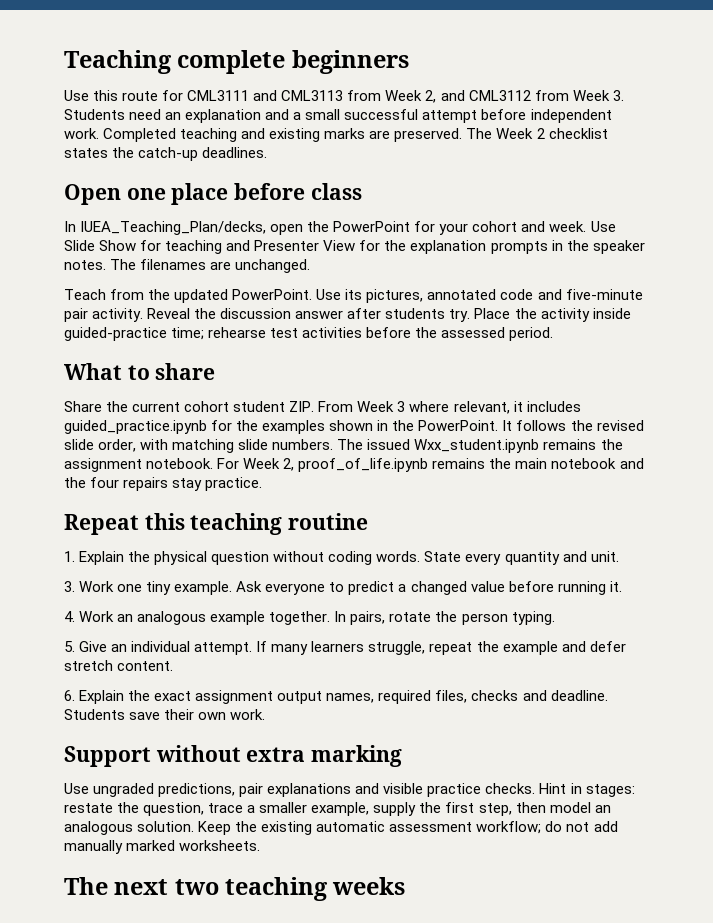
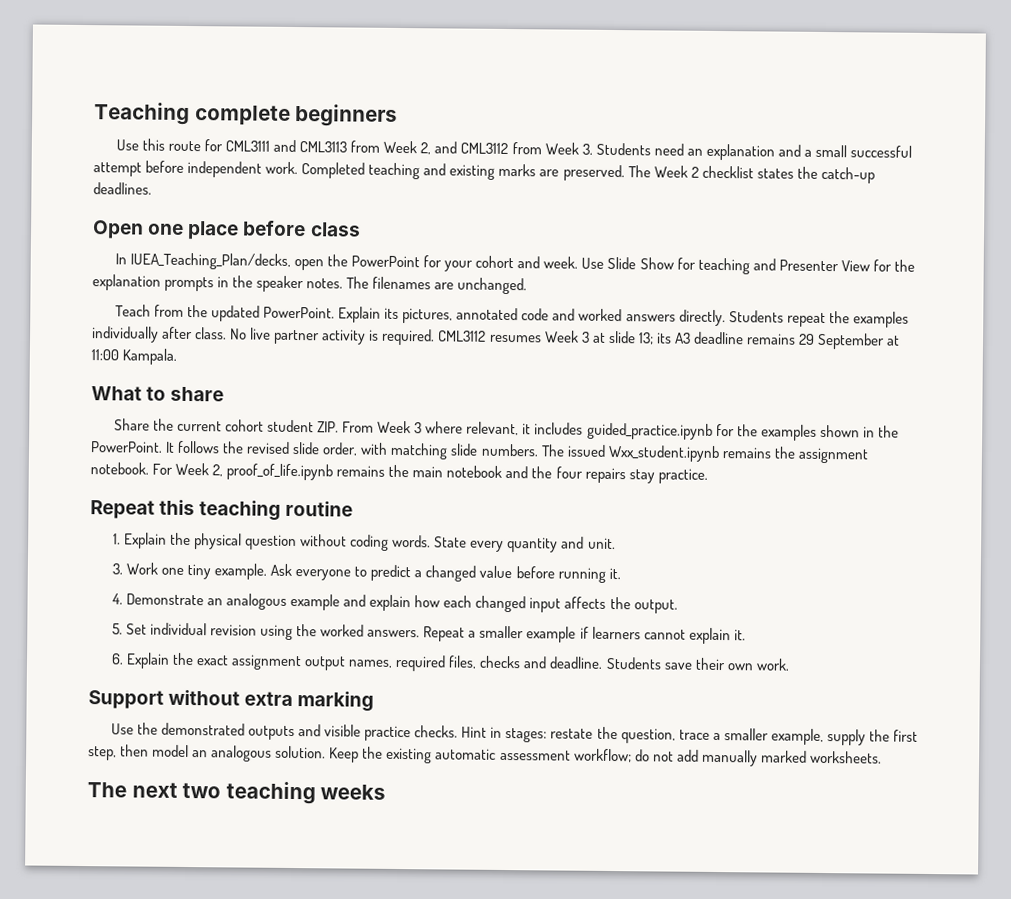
[316,289,342,300] Use -> [338,306,382,323] Explain
[565,289,643,300] [64,308,631,322] [64,327,554,341] five-minute pair activity. Reveal the discussion answer after students try. Place the activity inside guided-practice time; rehearse test activities before the assessed period. -> [578,308,909,328] [91,326,901,350] [91,348,178,365] worked answers directly. Students repeat the examples individually after class. No live partner activity is required. CML3112 resumes Week 3 at slide 13; its A3 deadline remains 29 September at 11:00 Kampala.
[79,611,115,622] Work -> [125,593,204,606] Demonstrate
[269,611,555,625] [64,641,626,655] [64,660,174,671] together. In pairs, rotate the person typing. // 5. Give an individual attempt. If many learners struggle, repeat the example and defer stretch content. -> [343,594,678,614] [111,622,746,645] and explain how each changed input affects the output. // 5. Set individual revision using the worked answers. Repeat a smaller example if learners cannot explain it.
[93,783,352,797] ungraded predictions, pair explanations -> [136,722,296,741] the demonstrated outputs

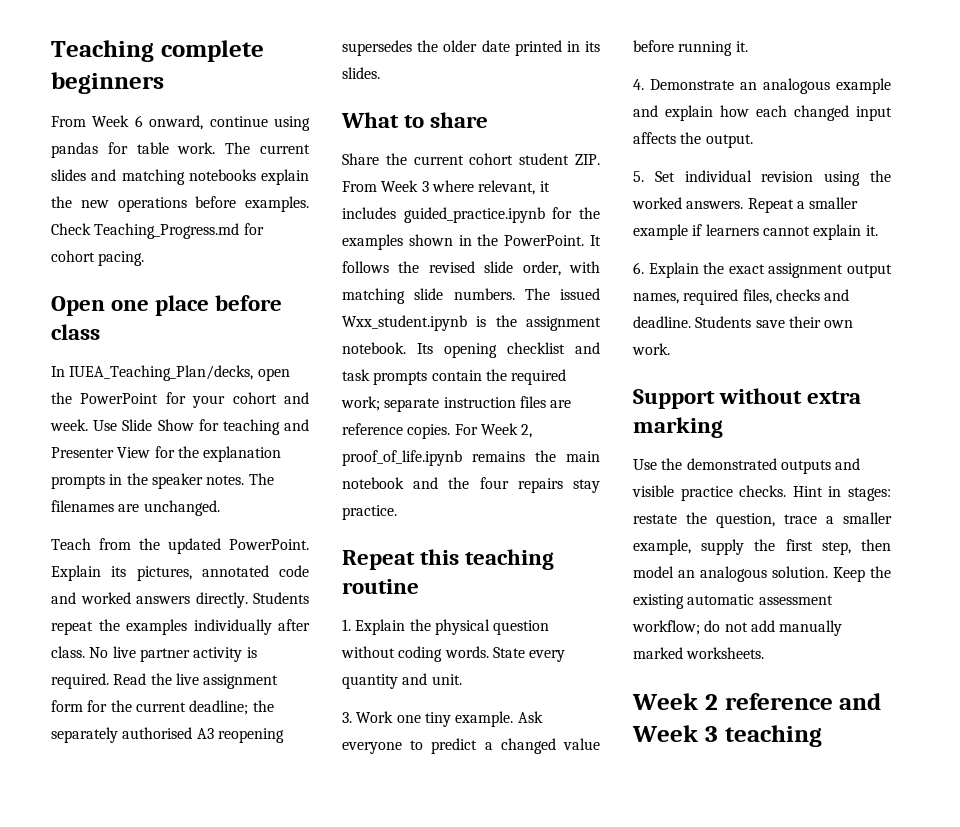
[115,138,912,161] [93,160,875,184] [93,182,152,195] Use this route for CML3111 and CML3113 from Week 2, and CML3112 from Week 3. Students need an explanation and a small successful attempt before independent work. Completed teaching and existing marks are preserved. The Week 2 checklist states the catch-up deadlines. -> [51,115,310,131] [51,142,310,158] [51,169,309,185] [51,196,309,212] [51,223,264,239] [51,250,145,266] From Week 6 onward, continue using pandas for table work. The current slides and matching notebooks explain the new operations before examples. Check Teaching_Progress.md for cohort pacing.
[438,330,901,350] [91,348,178,365] CML3112 resumes Week 3 at slide 13; its A3 deadline remains 29 September at 11:00 Kampala. -> [113,673,279,689] [51,700,274,715] [51,727,284,743] [342,40,600,56] [342,67,380,79] Read the live assignment form for the current deadline; the separately authorised A3 reopening supersedes the older date printed in its slides.
[721,447,772,459] remains -> [476,316,487,327] is
(149, 468) none -> [417,342,600,358] [342,369,567,385] [341,396,572,412] [342,423,451,439] Its opening checklist and task prompts contain the required work; separate instruction files are reference copies.
[87,781,386,805] The next two teaching weeks -> [632,693,882,710] [632,725,822,747] Week 2 reference and Week 3 teaching

